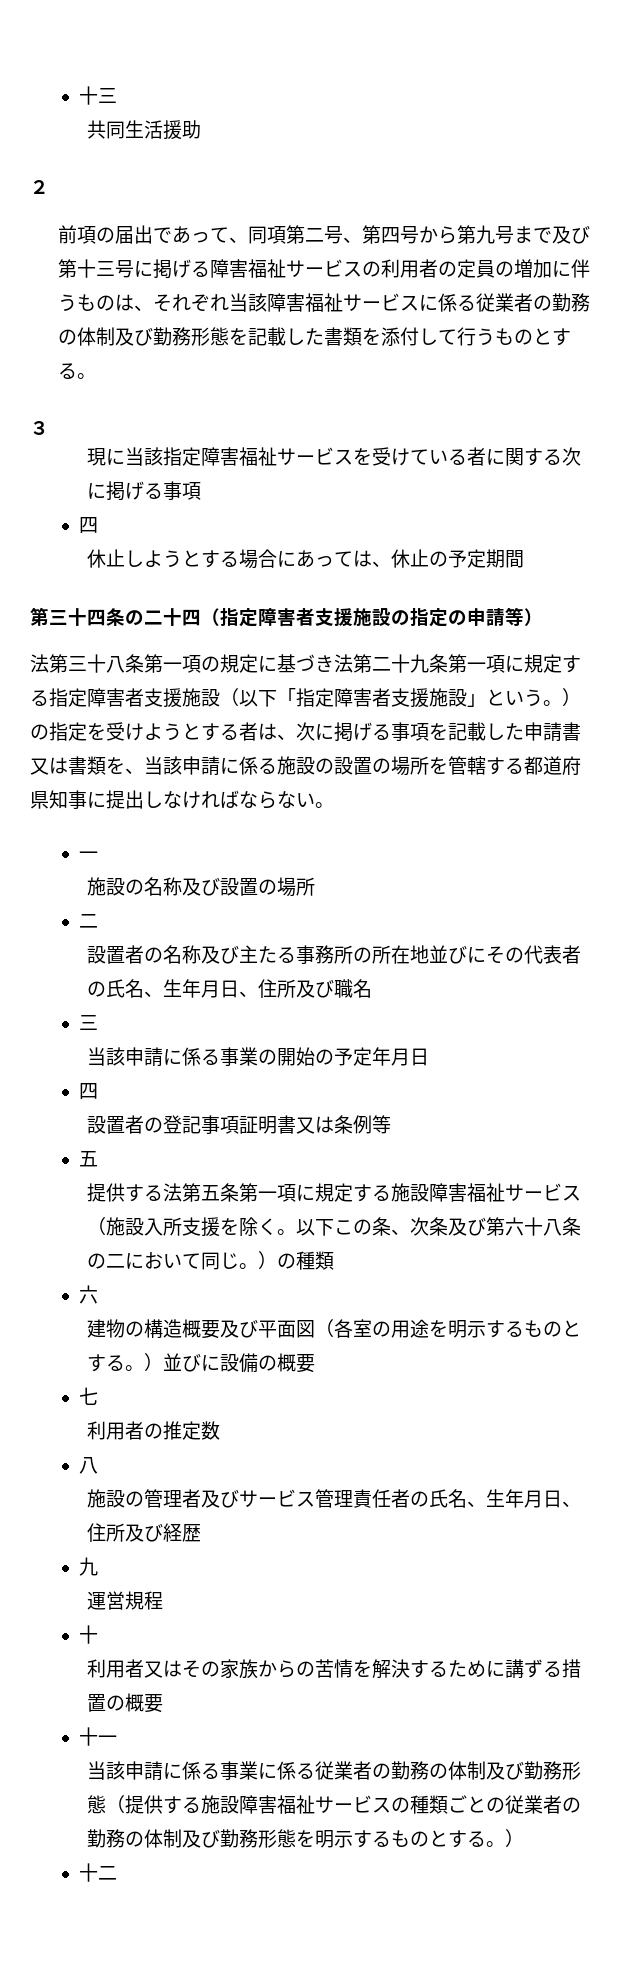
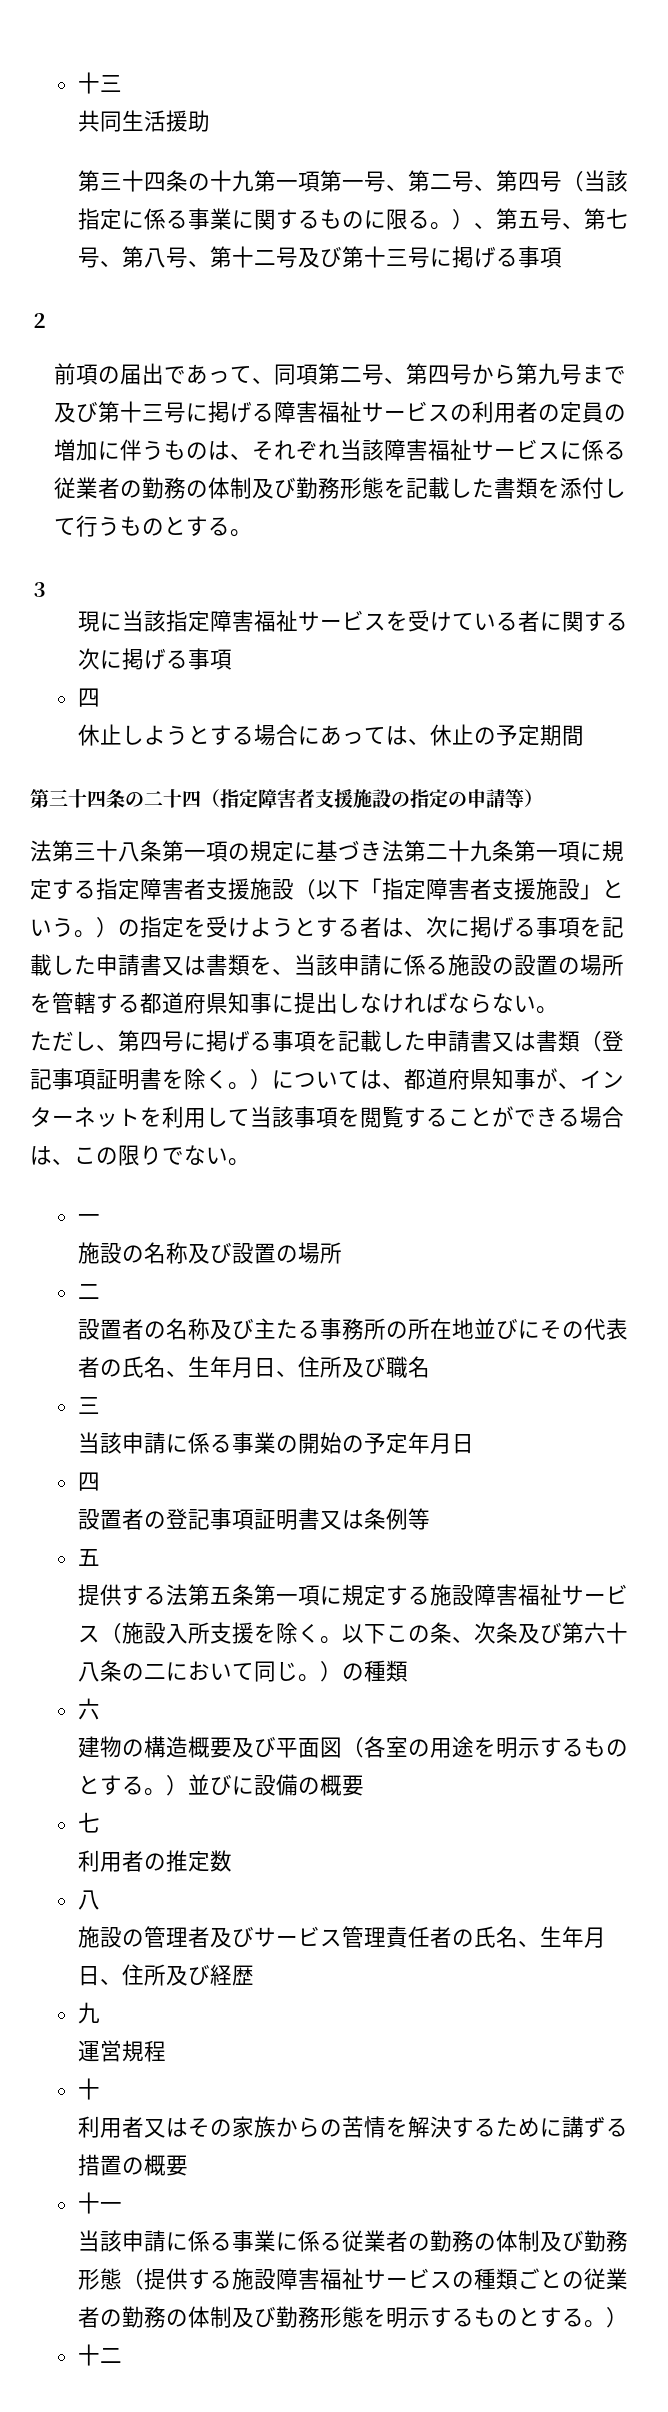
(201, 129) none -> [77,170,628,192] [77,208,628,230] [77,246,562,268] // 第三十四条の十九第一項第一号、第二号、第四号（当該指定に係る事業に関するものに限る。）、第五号、第七号、第八号、第十二号及び第十三号に掲げる事項
(334, 805) none -> [30,1030,624,1052] [30,1068,624,1090] [30,1106,624,1128] [30,1145,250,1166] // ただし、第四号に掲げる事項を記載した申請書又は書類（登記事項証明書を除く。）については、都道府県知事が、インターネットを利用して当該事項を閲覧することができる場合は、この限りでない。

